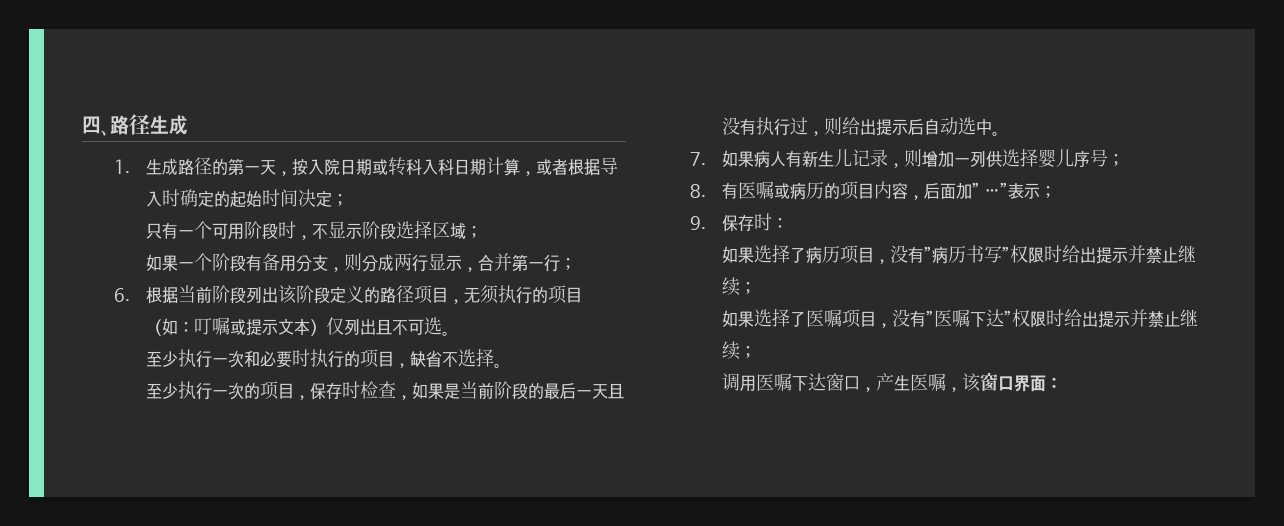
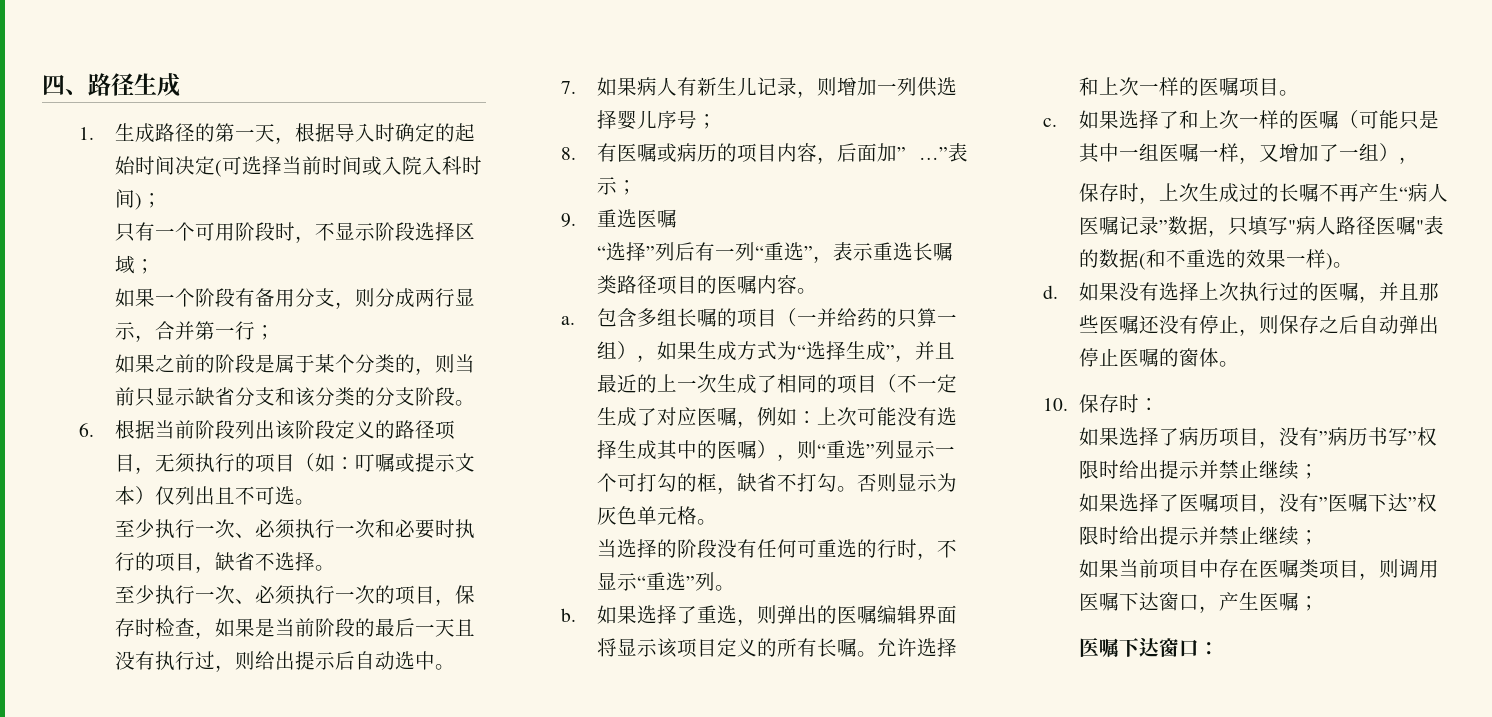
[291,157,568,176] 按入院日期或转科入科日期计算，或者 -> (296, 140) none
(332, 199) none -> [215,156,483,177] [115,189,143,210] (可选择当前时间或入院入科时间)
(576, 263) none -> [115,354,476,375] [115,387,476,407] // 如果之前的阶段是属于某个分类的，则当前只显示缺省分支和该分类的分支阶段。
(244, 359) none -> [235,519,376,539] 、必须执行一次
(244, 391) none -> [235,585,376,605] 、必须执行一次
(706, 223) none -> [597,209,678,228] [597,242,954,263] [597,275,818,295] [560,308,958,328] [597,341,956,362] [597,374,958,394] [597,407,958,428] [597,440,956,461] [597,473,958,494] [597,506,718,525] [597,539,958,560] [597,572,736,591] [560,605,958,626] [597,638,958,658] [1079,77,1300,97] [1042,110,1440,130] [1079,143,1420,164] [1079,183,1449,204] [1079,216,1445,237] [1079,249,1354,270] [1042,282,1440,303] [1079,315,1440,336] [1079,348,1240,367] [1042,398,1068,411] 重选医嘱 // “选择”列后有一列“重选”，表示重选长嘱类路径项目的医嘱内容。 // a.包含多组长嘱的项目（一并给药的只算一组），如果生成方式为“选择生成”，并且最近的上一次生成了相同的项目（不一定生成了对应医嘱，例如：上次可能没有选择生成其中的医嘱），则“重选”列显示一个可打勾的框，缺省不打勾。否则显示为灰色单元格。 // 当选择的阶段没有任何可重选的行时，不显示“重选”列。 // b.如果选择了重选，则弹出的医嘱编辑界面将显示该项目定义的所有长嘱。允许选择和上次一样的医嘱项目。 // c.如果选择了和上次一样的医嘱（可能只是其中一组医嘱一样，又增加了一组）， // 保存时，上次生成过的长嘱不再产生“病人医嘱记录”数据，只填写"病人路径医嘱"表的数据(和不重选的效果一样)。 // d.如果没有选择上次执行过的医嘱，并且那些医嘱还没有停止，则保存之后自动弹出停止医嘱的窗体。 // 10.
(756, 351) none -> [1079,559,1400,580] 如果当前项目中存在医嘱类项目，则
[945,372,1046,392] ，该窗口界面 -> [1299,596,1320,611] [1079,638,1200,657] ； // 医嘱下达窗口

